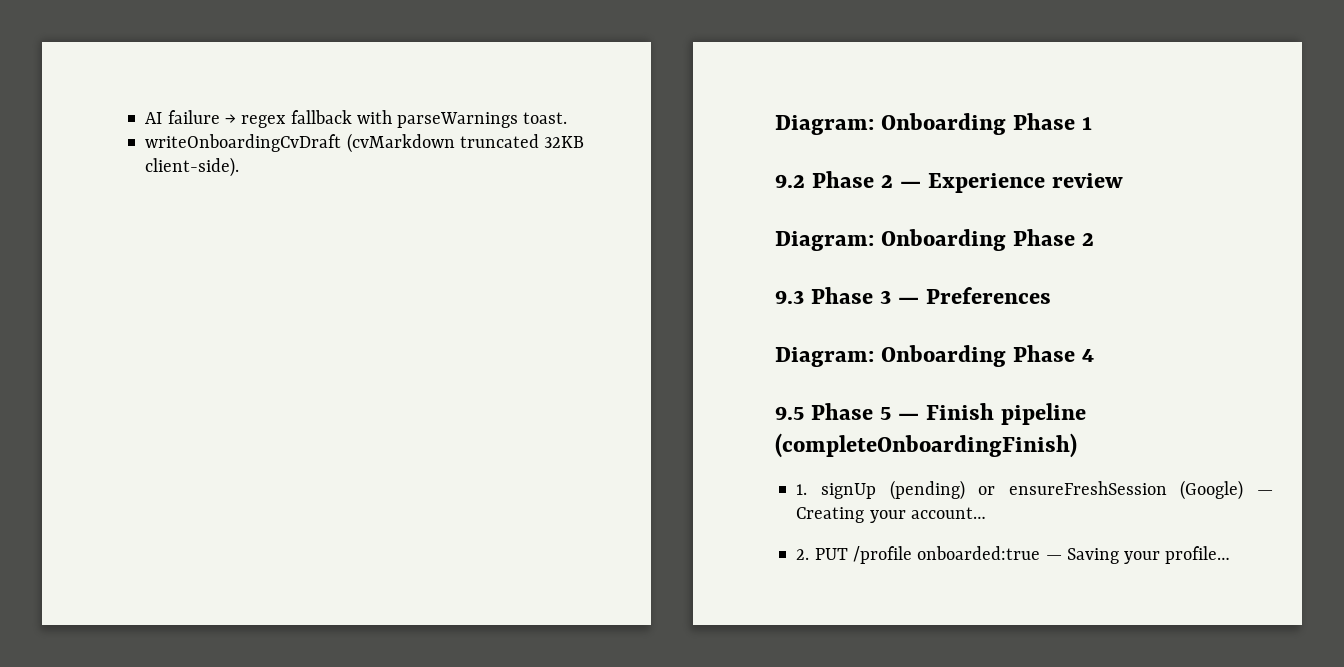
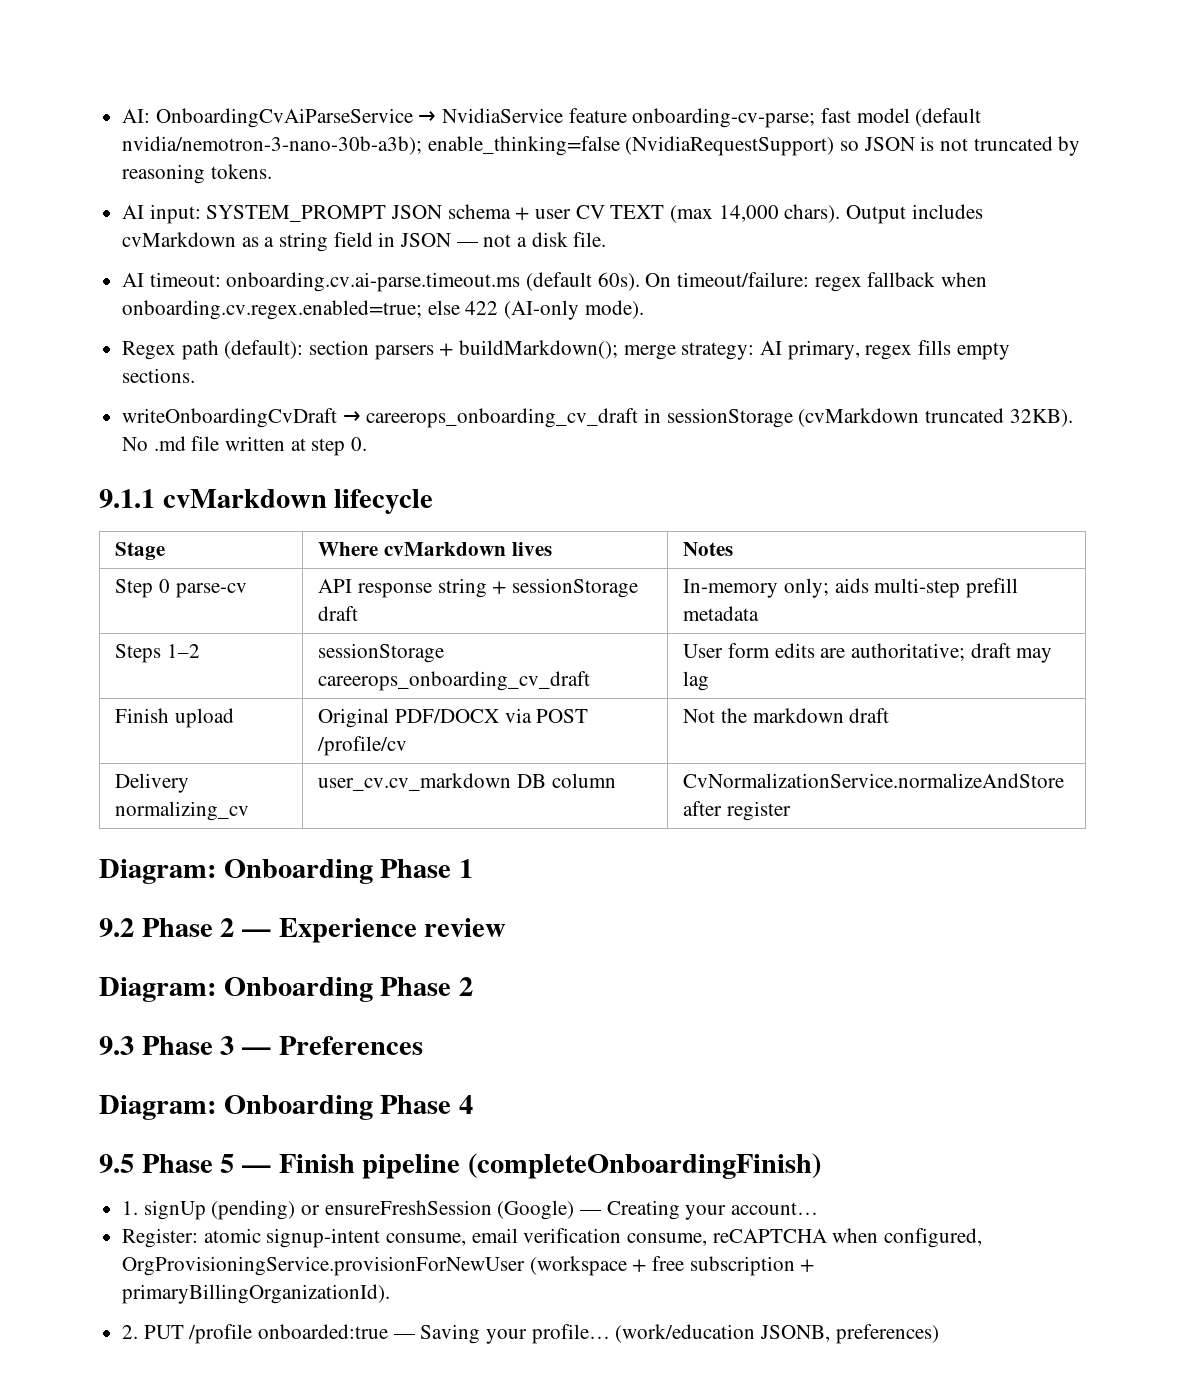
[145,110,568,128] [145,133,585,153] [145,157,240,177] AI failure → regex fallback with parseWarnings toast. // writeOnboardingCvDraft (cvMarkdown truncated 32KB client-side). -> [122,108,982,128] [122,136,1081,156] [122,164,272,184] [122,204,983,224] [122,232,607,252] [122,272,988,292] [122,300,644,320] [122,340,1010,360] [122,368,196,383] [122,408,1073,428] [122,436,368,456] [99,489,434,514] [115,542,166,560] [318,542,552,556] [683,542,734,556] [115,579,247,598] [318,578,639,598] [318,606,359,621] [683,578,1019,598] [683,606,760,621] [115,644,201,663] [318,643,445,663] [318,671,591,691] [683,643,1053,663] [683,671,710,691] [115,708,235,728] [318,708,589,728] [317,736,408,756] [683,708,890,723] [115,773,190,793] [115,801,250,821] [318,773,616,791] [683,773,1065,788] [683,801,792,821] AI: OnboardingCvAiParseService → NvidiaService feature onboarding-cv-parse; fast model (default nvidia/nemotron-3-nano-30b-a3b); enable_thinking=false (NvidiaRequestSupport) so JSON is not truncated by reasoning tokens. // AI input: SYSTEM_PROMPT JSON schema + user CV TEXT (max 14,000 chars). Output includes cvMarkdown as a string field in JSON — not a disk file. // AI timeout: onboarding.cv.ai-parse.timeout.ms (default 60s). On timeout/failure: regex fallback when onboarding.cv.regex.enabled=true; else 422 (AI-only mode). // Regex path (default): section parsers + buildMarkdown(); merge strategy: AI primary, regex fills empty sections. // writeOnboardingCvDraft → careerops_onboarding_cv_draft in sessionStorage (cvMarkdown truncated 32KB). No .md file written at step 0. // 9.1.1 cvMarkdown lifecycle // Stage | Where cvMarkdown lives | Notes // Step 0 parse-cv | API response string + sessionStorage draft | In-memory only; aids multi-step prefill metadata // Steps 1–2 | sessionStorage careerops_onboarding_cv_draft | User form edits are authoritative; draft may lag // Finish upload | Original PDF/DOCX via POST /profile/cv | Not the markdown draft // Delivery normalizing_cv | user_cv.cv_markdown DB column | CvNormalizationService.normalizeAndStore after register
(986, 513) none -> [122,1228,983,1248] [122,1256,815,1276] [122,1284,391,1304] // Register: atomic signup-intent consume, email verification consume, reCAPTCHA when configured, OrgProvisioningService.provisionForNewUser (workspace + free subscription + primaryBillingOrganizationId).
(1231, 555) none -> [615,1324,939,1344] (work/education JSONB, preferences)

